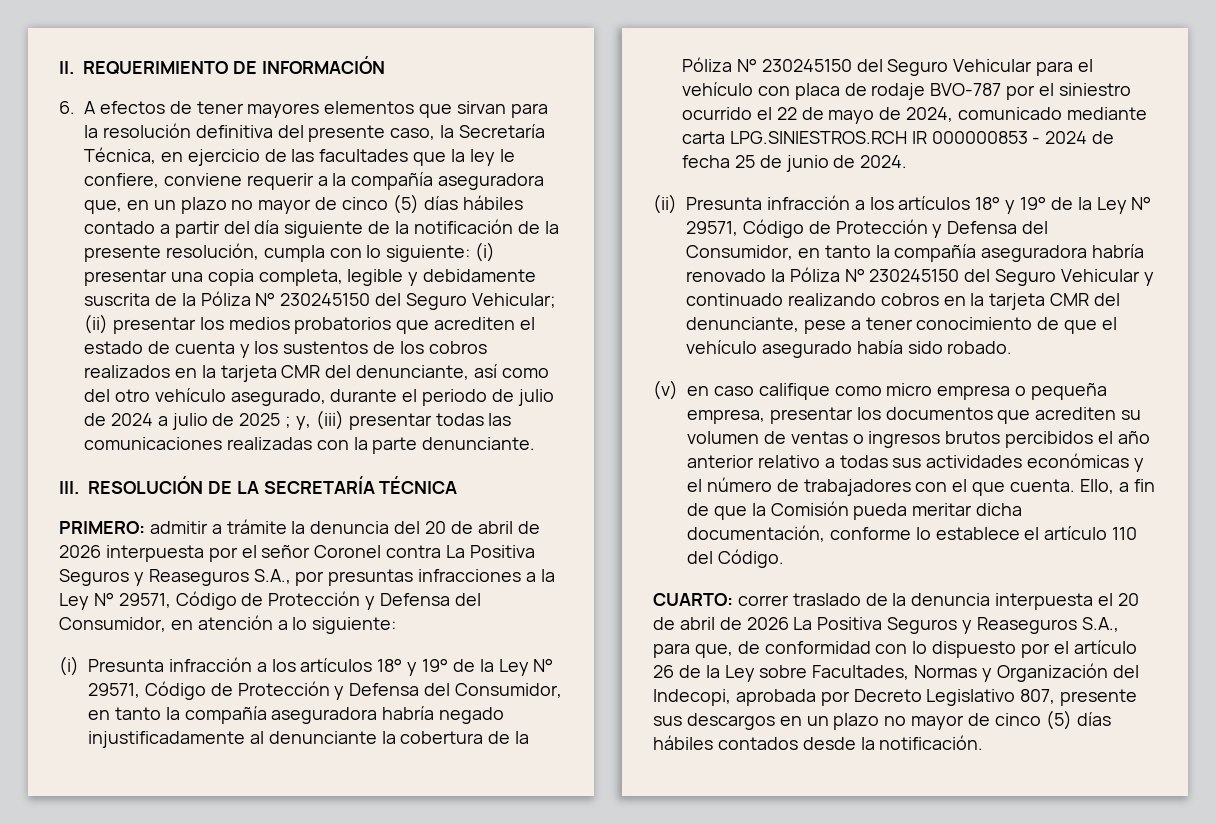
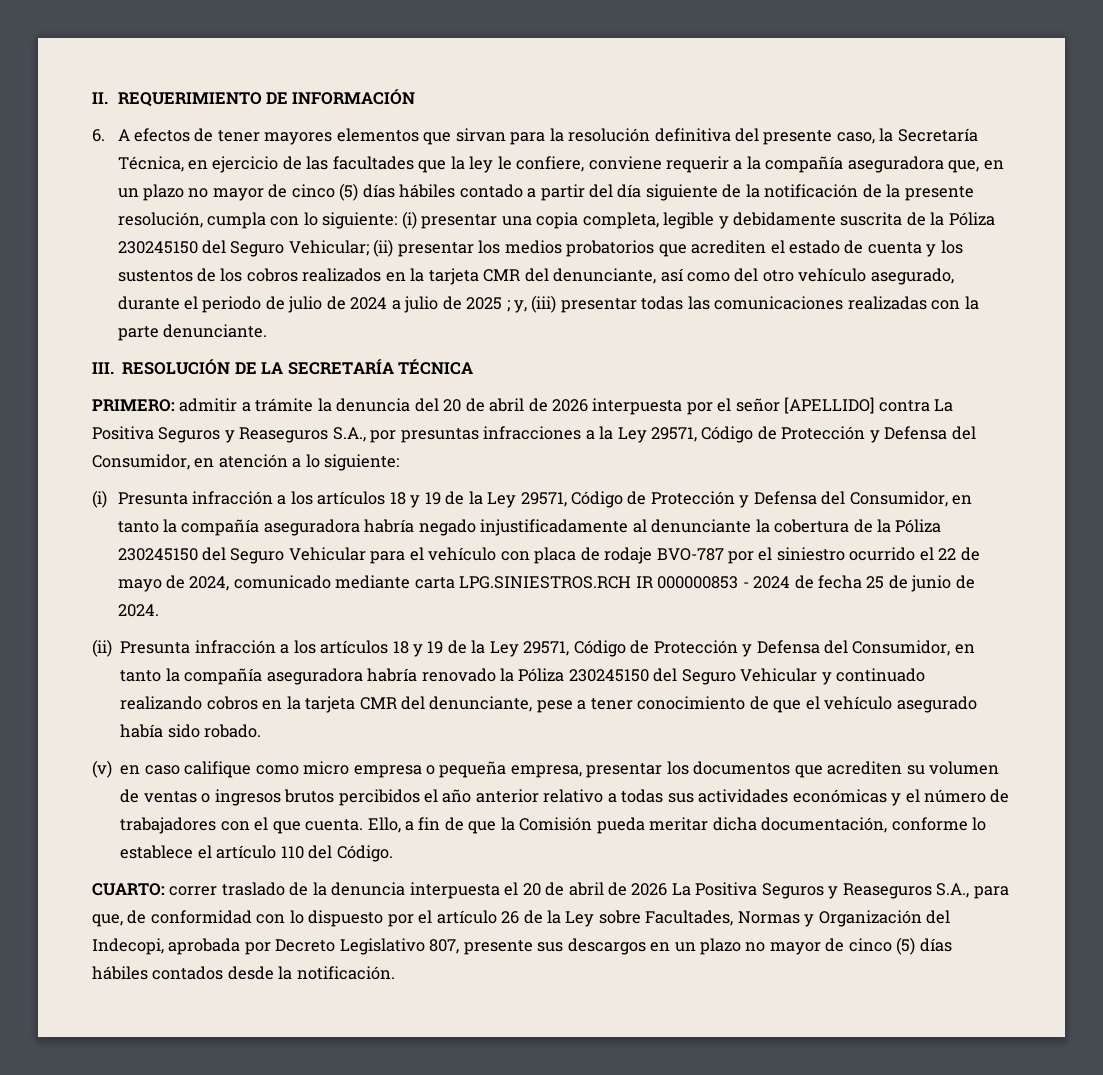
[255,292,276,306] N° -> (995, 219) none
[314,545,382,558] Coronel -> [784,397,875,414] [APELLIDO]
[93,592,114,606] N° -> (647, 435) none
[377,658,554,676] 18° y 19° de la Ley N° -> [389,491,517,508] 18 y 19 de la Ley
[736,58,757,72] N° -> (942, 526) none
[975,196,1152,214] 18° y 19° de la Ley N° -> [392,640,519,657] 18 y 19 de la Ley
[844,268,865,282] N° -> (565, 675) none

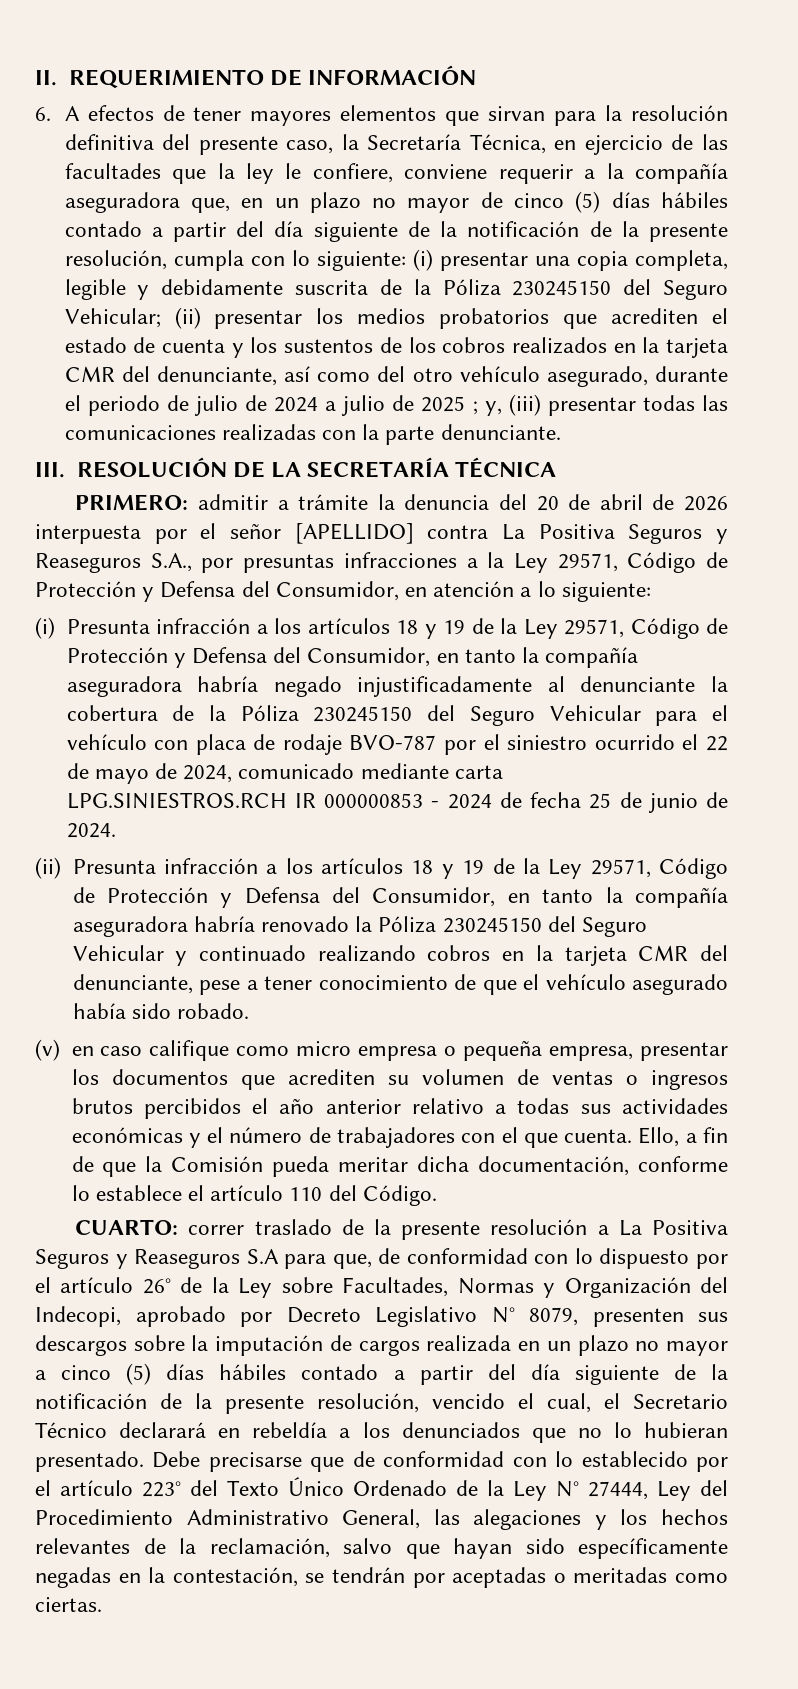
[331,882,970,899] denuncia interpuesta el 20 de abril de 2026 La Positiva Seguros y Reaseguros S.A., -> [401,1219,729,1240] [35,1249,279,1269] presente resolución a La Positiva Seguros y Reaseguros S.A
[501,911,520,924] 26 -> [142,1278,171,1294] 26°
[168,938,241,955] aprobada -> [135,1306,226,1327] aprobado
[429,937,952,955] [92,966,395,980] 807, presente sus descargos en un plazo no mayor de cinco (5) días hábiles contados desde la notificación. -> [491,1307,728,1327] [35,1335,729,1356] [35,1363,729,1385] [35,1393,728,1414] [35,1422,729,1443] [35,1451,729,1472] [35,1477,728,1501] [35,1509,728,1530] [35,1538,728,1559] [35,1567,729,1588] [35,1597,102,1612] N° 8079, presenten sus descargos sobre la imputación de cargos realizada en un plazo no mayor a cinco (5) días hábiles contado a partir del día siguiente de la notificación de la presente resolución, vencido el cual, el Secretario Técnico declarará en rebeldía a los denunciados que no lo hubieran presentado. Debe precisarse que de conformidad con lo establecido por el artículo 223° del Texto Único Ordenado de la Ley N° 27444, Ley del Procedimiento Administrativo General, las alegaciones y los hechos relevantes de la reclamación, salvo que hayan sido específicamente negadas en la contestación, se tendrán por aceptadas o meritadas como ciertas.

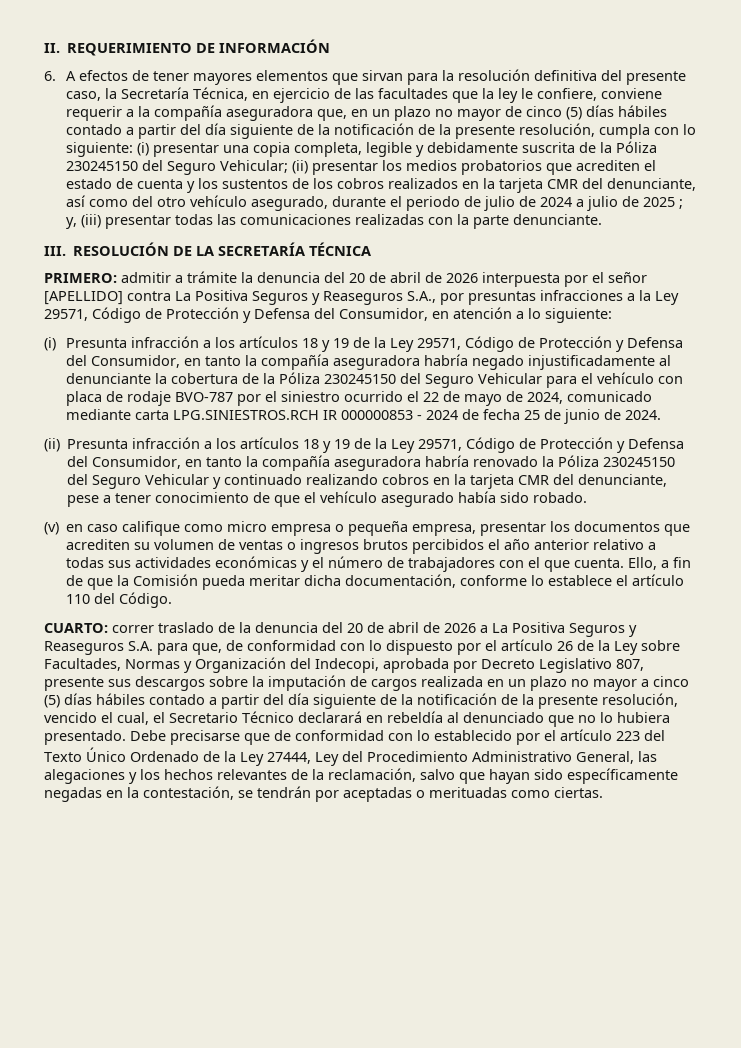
[401,1219,588,1240] presente resolución -> [255,622,476,633] denuncia del 20 de abril de 2026
[246,1249,279,1264] S.A -> [128,641,153,651] S.A.
[142,1278,171,1294] 26° -> [557,641,573,651] 26
[135,1306,226,1327] aprobado -> [383,658,449,673] aprobada
[491,1307,684,1327] N° 8079, presenten -> [616,659,644,671] [44,677,104,691] 807, presente
[339,1422,520,1438] a los denunciados -> [447,712,544,723] al denunciado
[644,1422,729,1438] hubieran -> [617,712,670,723] hubiera
[142,1481,181,1497] 223° -> [616,731,640,741] 223
[556,1481,579,1497] N° -> (264, 759) none
[573,1567,668,1583] meritadas -> [429,787,507,798] merituadas

